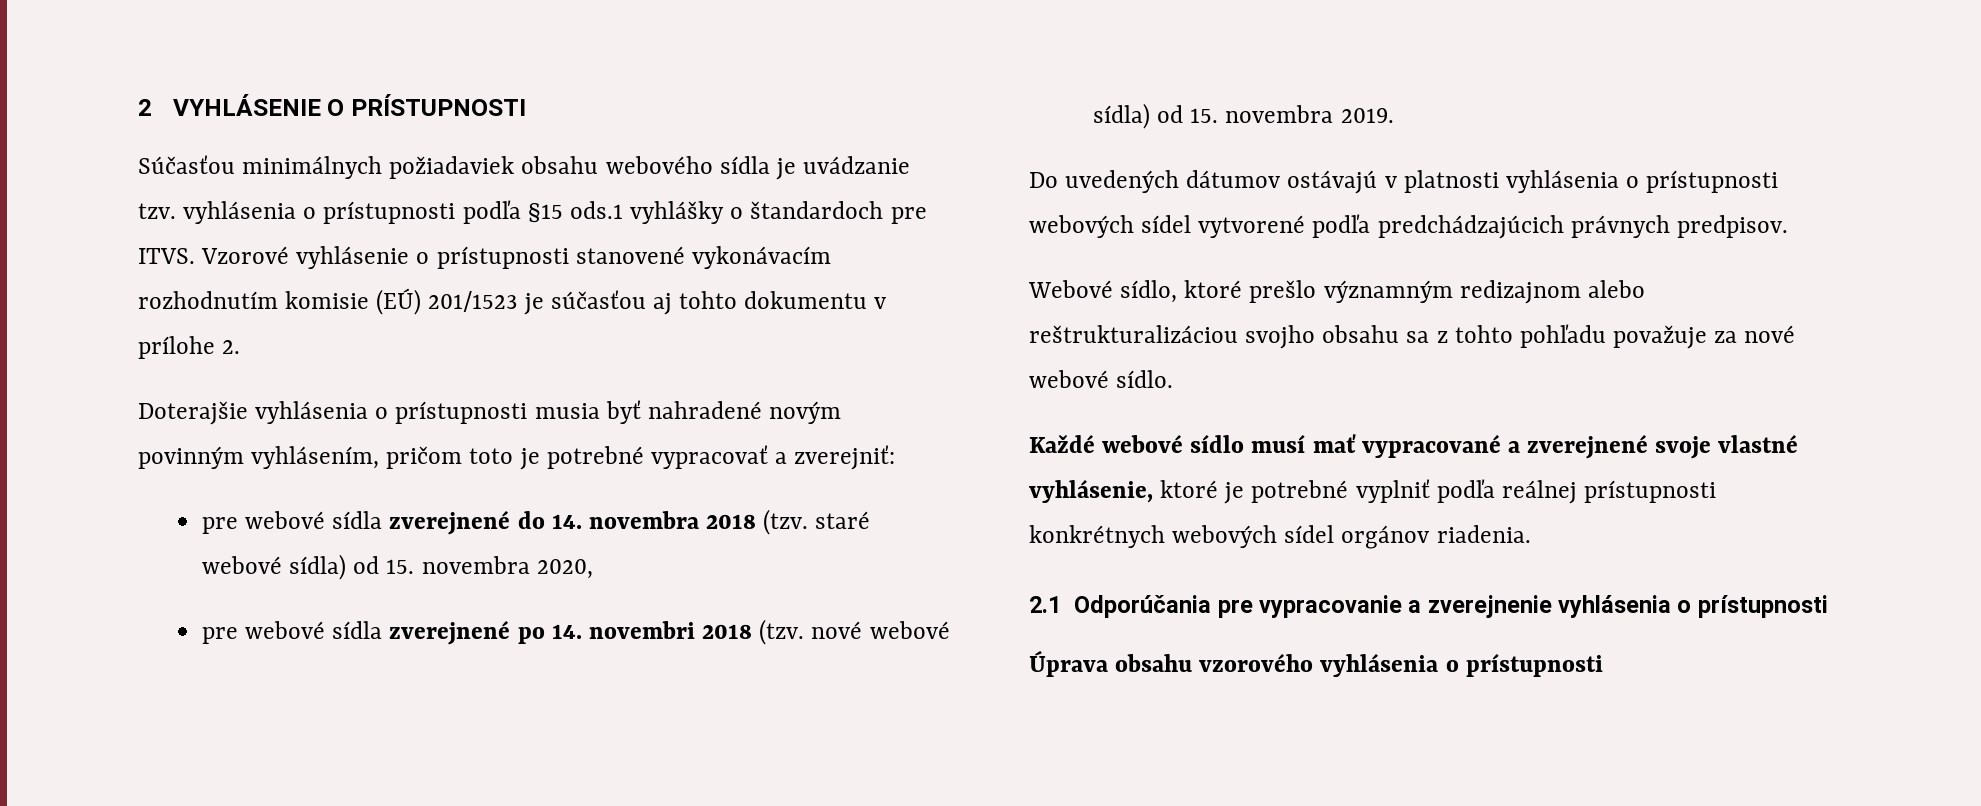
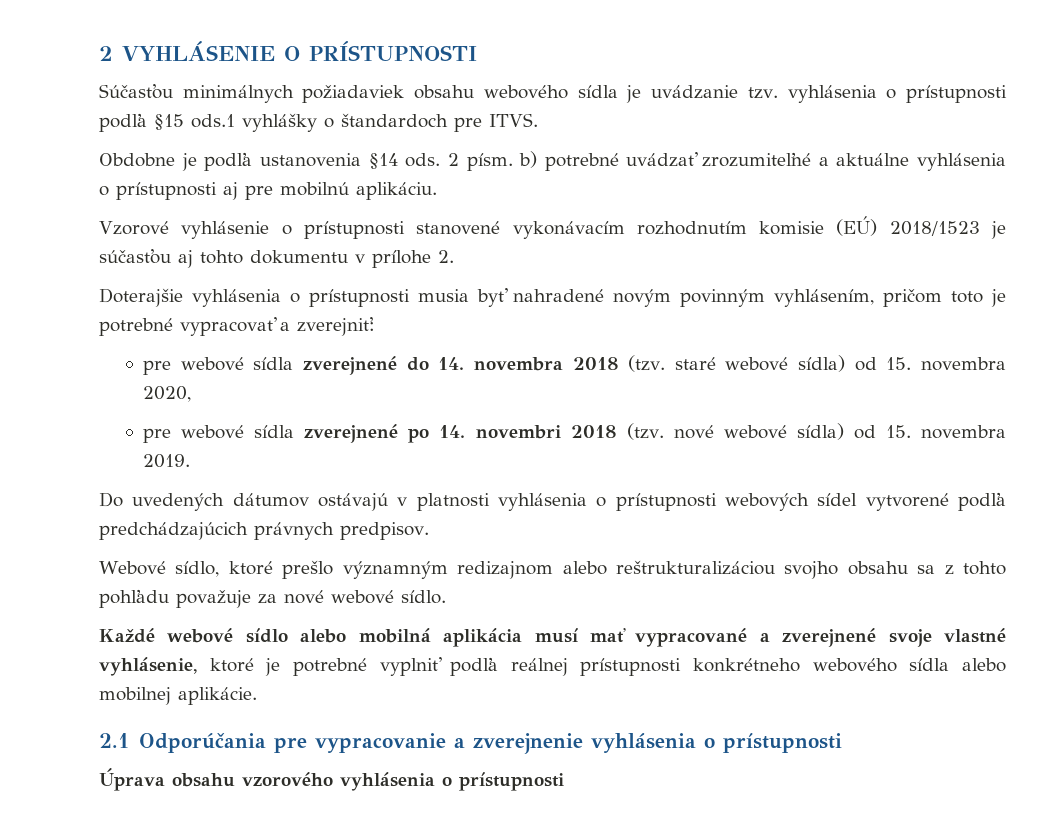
(195, 256) none -> [99,151,1006,171] [99,182,437,200] // Obdobne je podľa ustanovenia §14 ods. 2 písm. b) potrebné uvádzať zrozumiteľné a aktuálne vyhlásenia o prístupnosti aj pre mobilnú aplikáciu. //
[428,291,518,312] 201/1523 -> [889,221,980,236] 2018/1523
(1245, 443) none -> [300,628,523,647] alebo mobilná aplikácia
[1029,525,1531,549] konkrétnych webových sídel orgánov riadenia. -> [693,658,1006,672] [99,687,257,705] konkrétneho webového sídla alebo mobilnej aplikácie.

